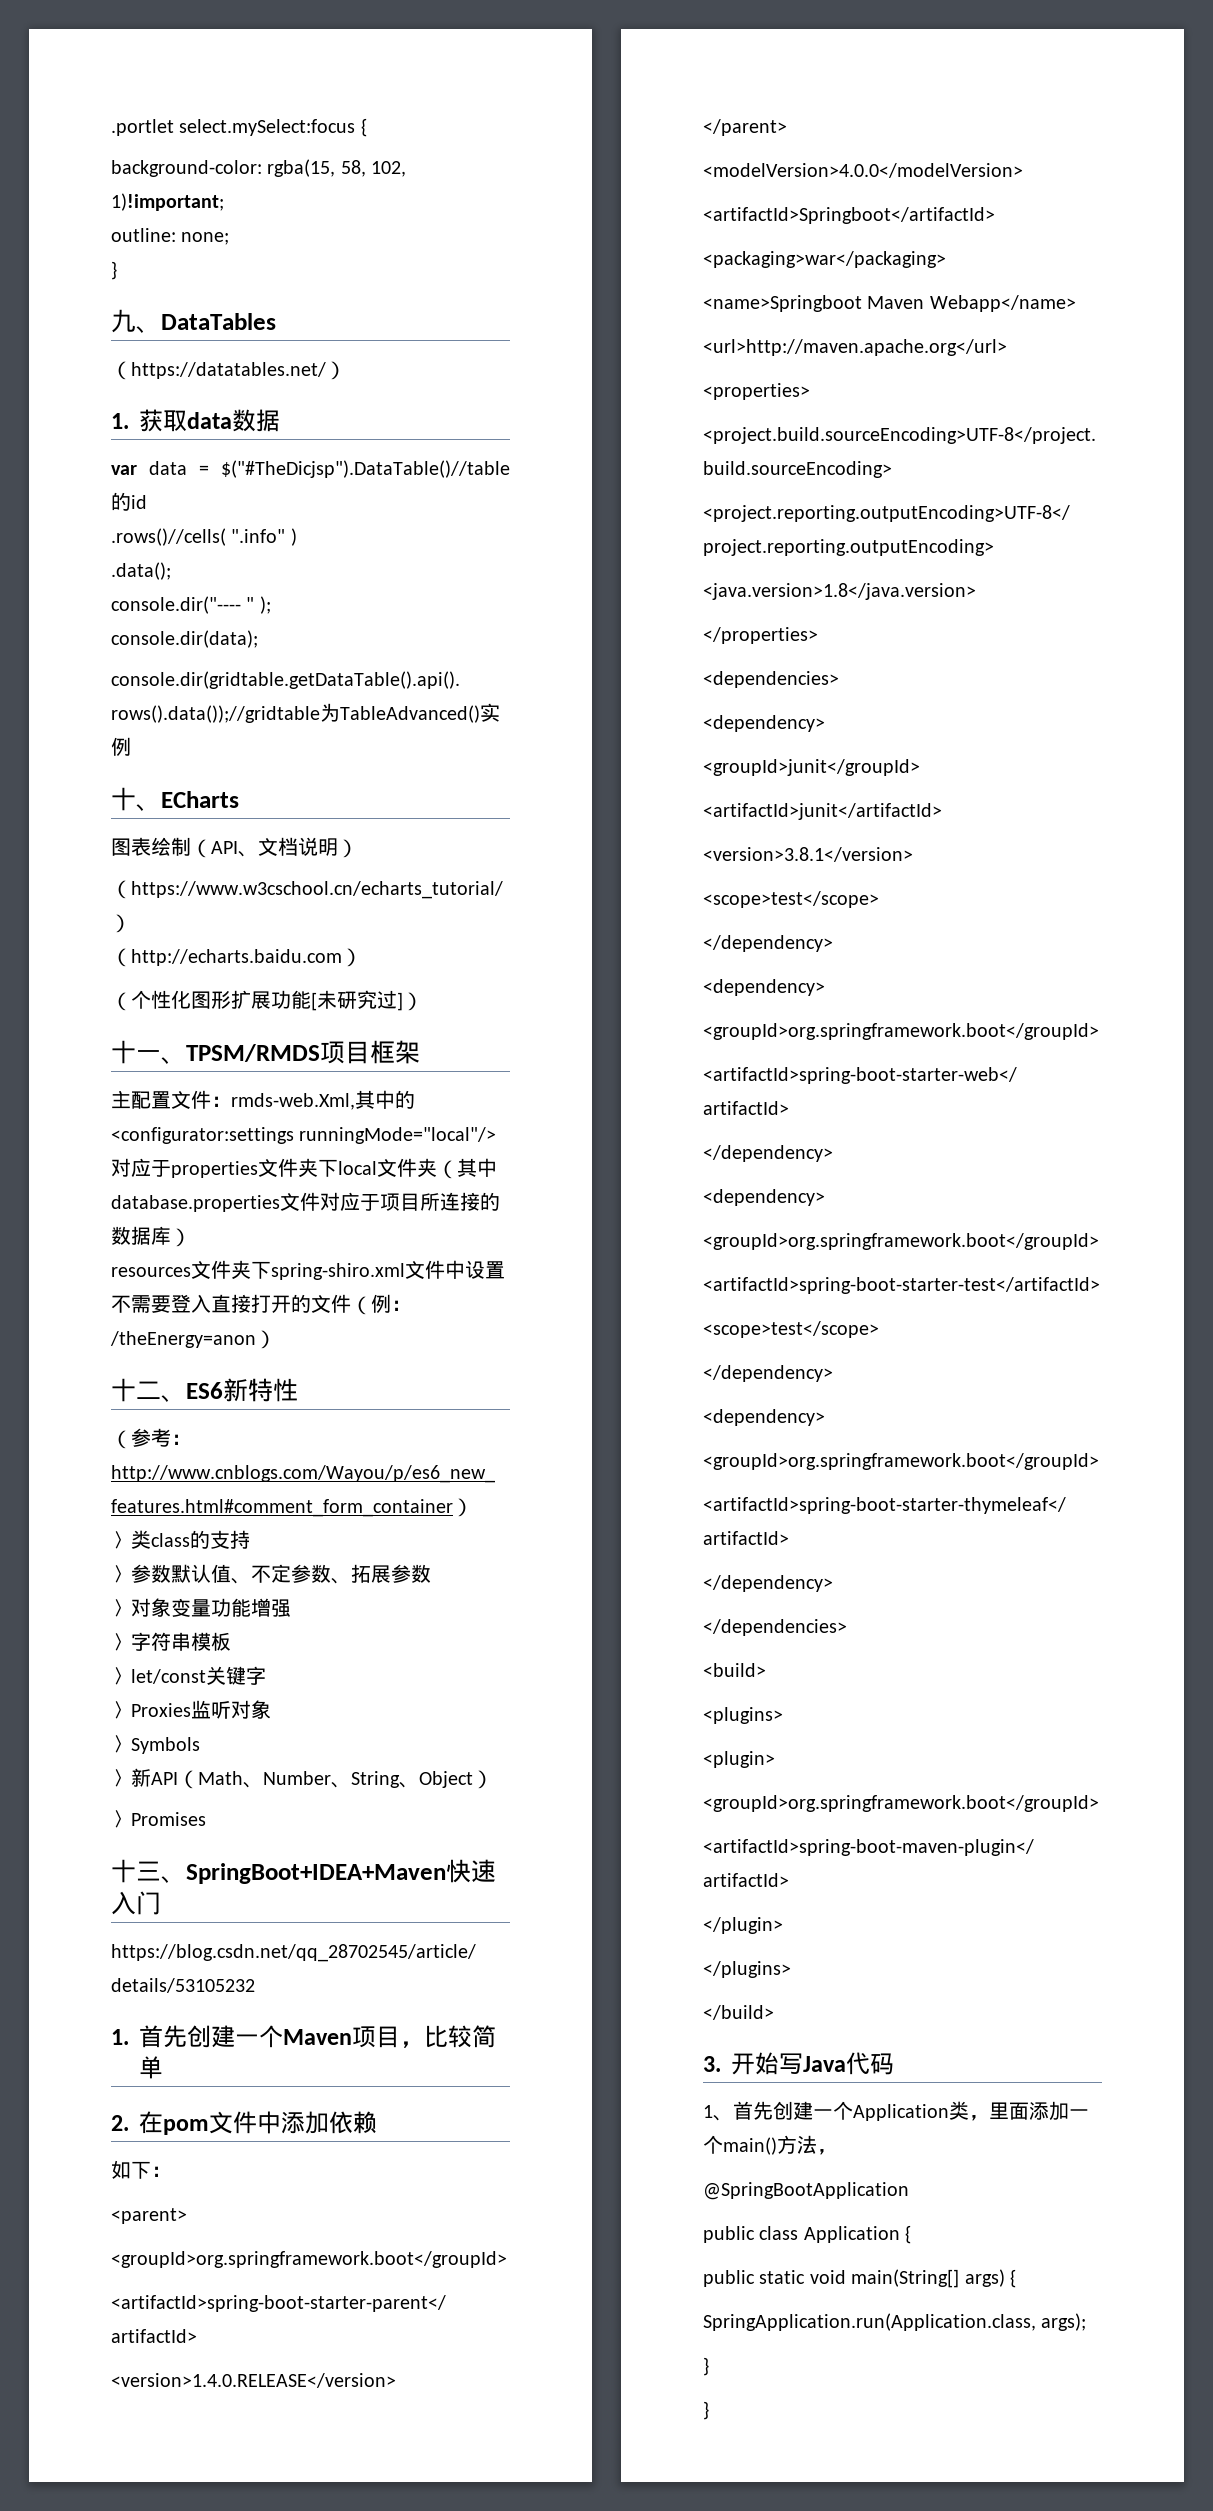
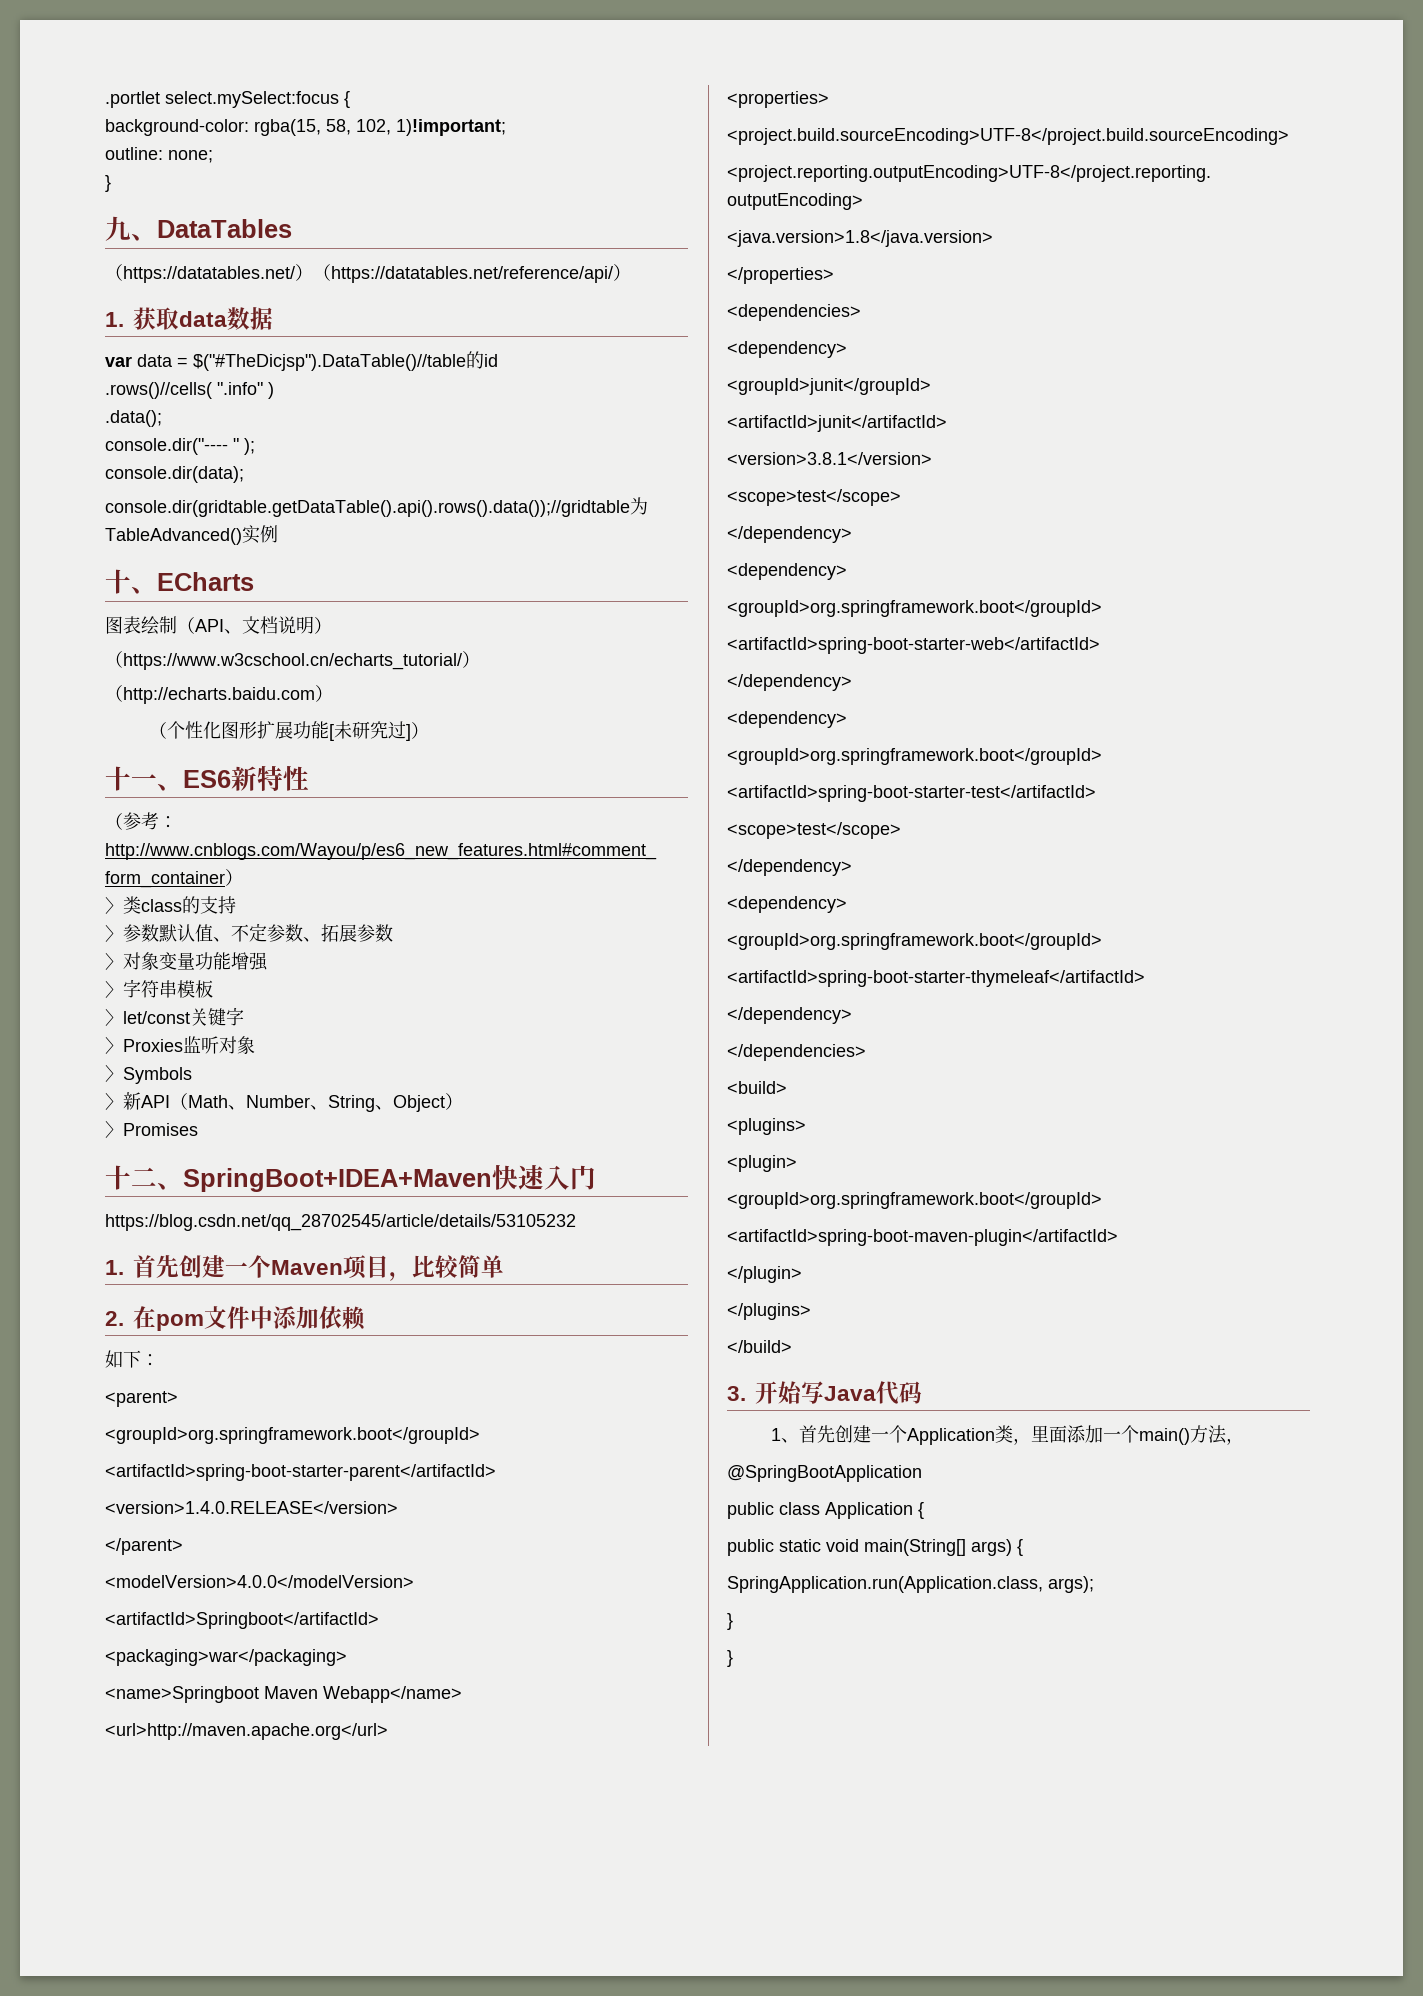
(346, 370) none -> [313,264,631,283] （https://datatables.net/reference/api/）
[111,1040,420,1064] [111,1090,415,1110] [111,1127,497,1144] [111,1158,497,1179] [111,1192,500,1212] [111,1226,191,1247] [111,1260,505,1280] [111,1294,411,1315] [110,1330,276,1349] [111,1378,161,1402] // 十一、TPSM/RMDS项目框架 // 主配置文件：rmds-web.Xml,其中的<configurator:settings runningMode="local"/>对应于properties文件夹下local文件夹（其中database.properties文件对应于项目所连接的数据库） // resources文件夹下spring-shiro.xml文件中设置不需要登入直接打开的文件（例：/theEnergy=anon） // 十二 -> [105,766,157,791] // 十一
[136,1861,161,1881] 三 -> [131,1167,157,1187] 二

